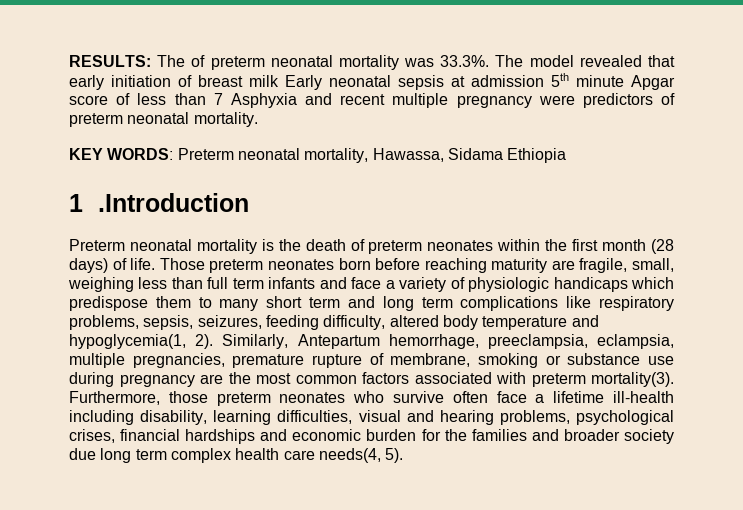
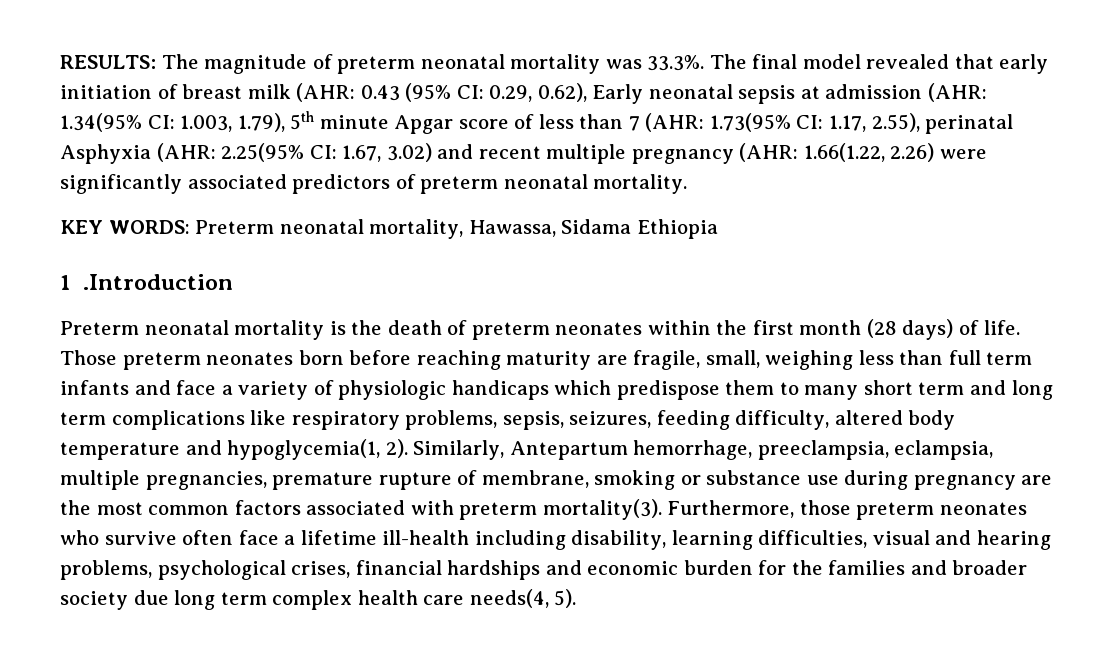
(186, 61) none -> [204,54,308,74] magnitude
(524, 61) none -> [752,54,798,69] final
(279, 81) none -> [296,83,587,102] (AHR: 0.43 (95% CI: 0.29, 0.62),
(544, 81) none -> [928,83,988,102] [60,113,285,132] (AHR: 1.34(95% CI: 1.003, 1.79),
[230,93,575,108] Asphyxia and recent multiple pregnancy were -> [645,113,1014,134] [60,143,987,164] [60,174,287,194] (AHR: 1.73(95% CI: 1.17, 2.55), perinatal Asphyxia (AHR: 2.25(95% CI: 1.67, 3.02) and recent multiple pregnancy (AHR: 1.66(1.22, 2.26) were significantly associated

